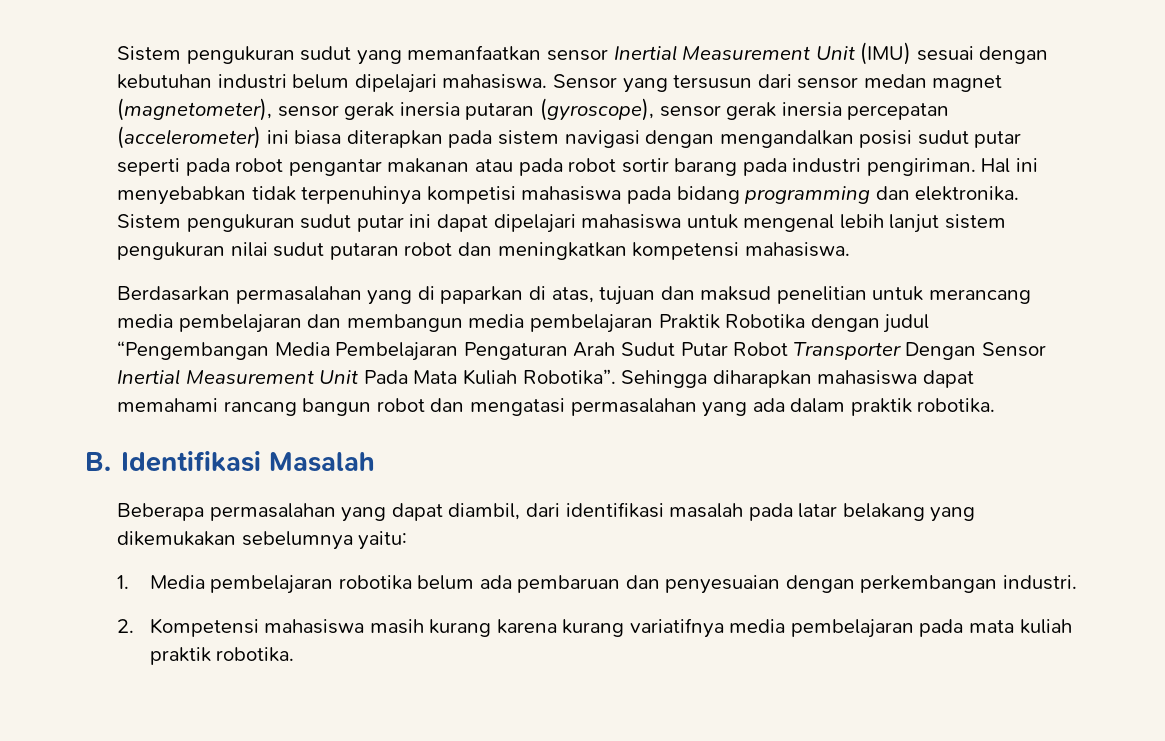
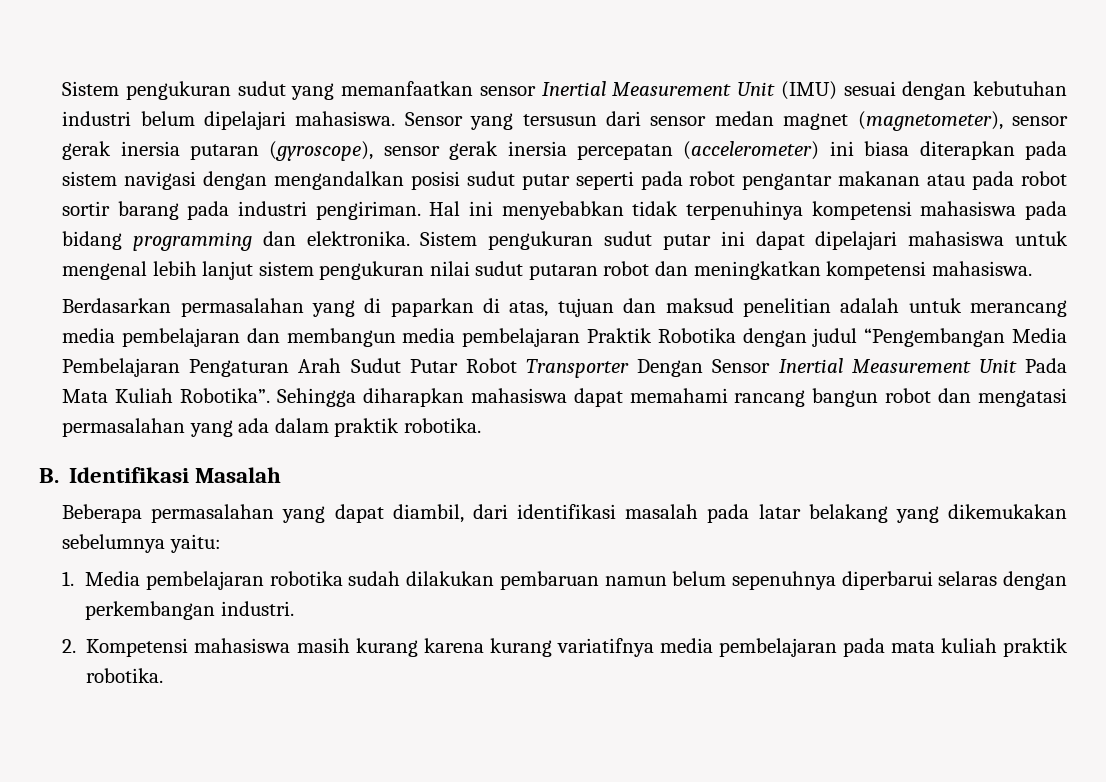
[426,186,516,204] kompetisi -> [811,201,912,220] kompetensi
(867, 295) none -> [840,298,900,313] adalah
[417,575,781,594] belum ada pembaruan dan penyesuaian -> [348,571,998,590] sudah dilakukan pembaruan namun belum sepenuhnya diperbarui selaras

